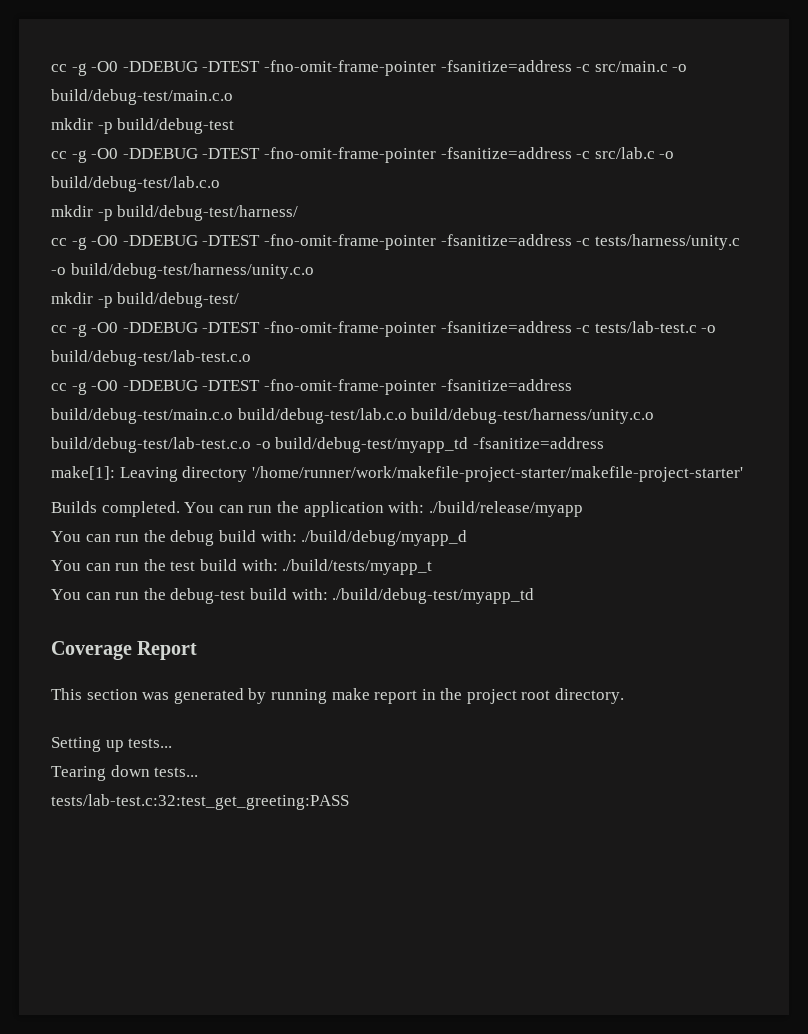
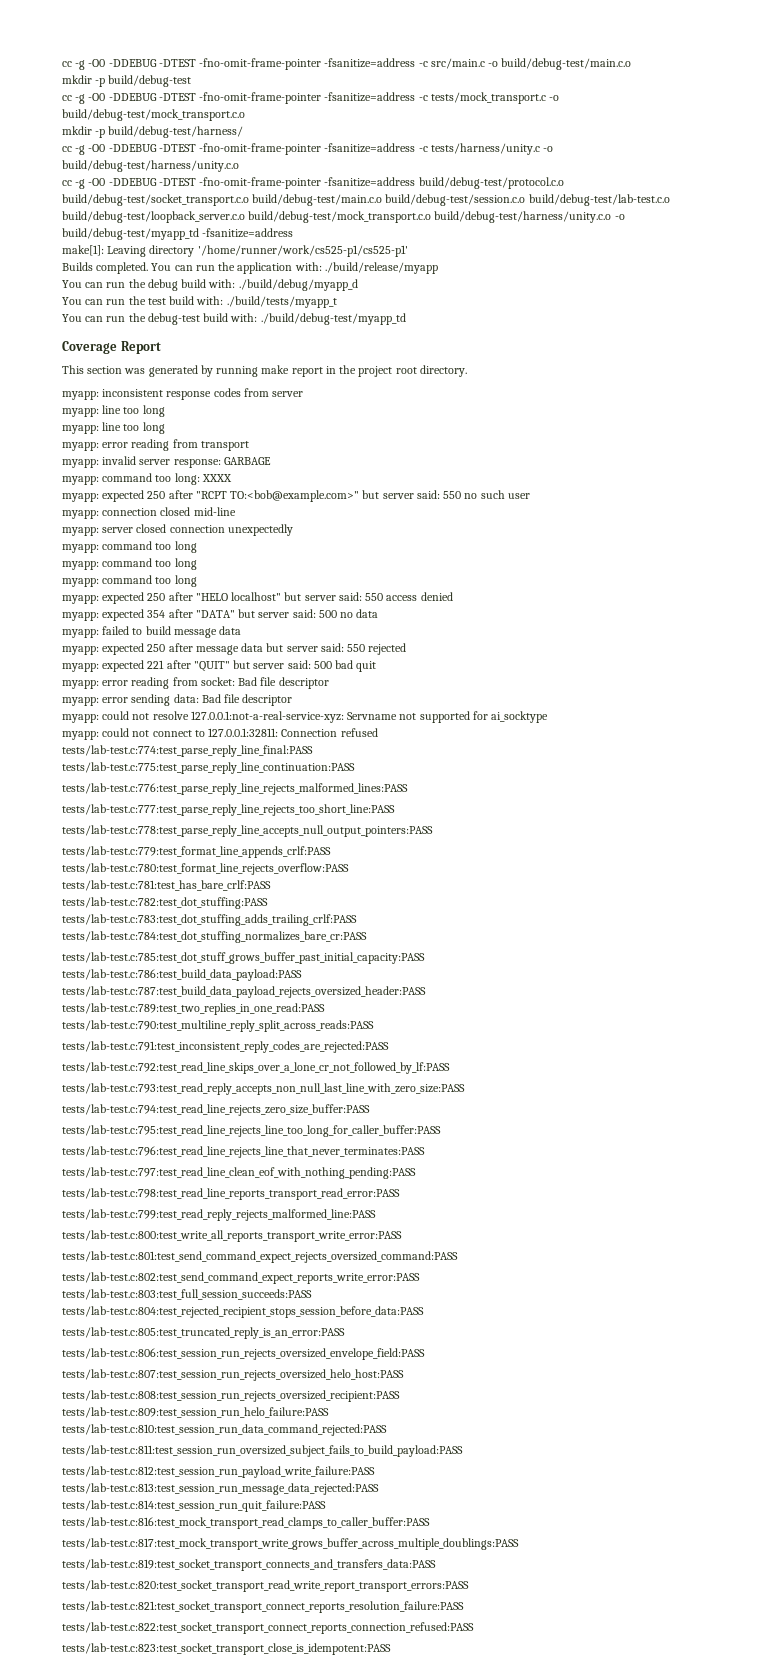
[594,147,675,159] [51,176,220,192] src/lab.c -o build/debug-test/lab.c.o -> [430,92,560,104] [62,109,245,121] tests/mock_transport.c -o build/debug-test/mock_transport.c.o
[51,292,240,308] [51,321,717,337] [51,350,251,366] [51,379,572,395] [51,408,655,424] [51,437,251,453] // mkdir -p build/debug-test/ // cc -g -O0 -DDEBUG -DTEST -fno-omit-frame-pointer -fsanitize=address -c tests/lab-test.c -o build/debug-test/lab-test.c.o // cc -g -O0 -DDEBUG -DTEST -fno-omit-frame-pointer -fsanitize=address build/debug-test/main.c.o build/debug-test/lab.c.o build/debug-test/harness/unity.c.o build/debug-test/lab-test.c.o -> [62,177,564,189] [62,194,670,206] [62,211,612,223] // cc -g -O0 -DDEBUG -DTEST -fno-omit-frame-pointer -fsanitize=address build/debug-test/protocol.c.o build/debug-test/socket_transport.c.o build/debug-test/main.c.o build/debug-test/session.c.o build/debug-test/lab-test.c.o build/debug-test/loopback_server.c.o build/debug-test/mock_transport.c.o build/debug-test/harness/unity.c.o
[251,466,743,482] '/home/runner/work/makefile-project-starter/makefile-project-starter' -> [197,245,408,257] '/home/runner/work/cs525-p1/cs525-p1'
[51,737,173,752] [51,765,199,781] [51,794,349,810] Setting up tests... // Tearing down tests... // tests/lab-test.c:32:test_get_greeting:PASS -> [62,388,304,400] [62,405,165,417] [62,422,165,434] [62,439,249,451] [62,456,271,468] [62,473,232,485] [62,490,530,502] [62,507,236,519] [62,524,293,536] [62,541,197,553] [62,558,197,570] [62,575,197,587] [62,592,453,604] [62,609,379,621] [62,626,242,638] [62,643,407,655] [62,660,377,672] [62,677,329,689] [62,694,293,706] [62,711,549,723] [62,728,378,740] [62,745,313,757] [62,762,355,774] [62,783,408,795] [62,804,395,816] [62,825,433,837] [62,846,331,858] [62,863,349,875] [62,880,271,891] [62,897,268,909] [62,914,357,926] [62,931,367,943] [62,952,425,964] [62,969,302,981] [62,986,426,998] [62,1003,325,1015] [62,1020,374,1032] [62,1041,389,1053] [62,1062,450,1074] [62,1083,465,1095] [62,1104,370,1116] [62,1125,441,1137] [62,1146,425,1158] [62,1167,416,1179] [62,1188,400,1200] [62,1209,376,1221] [62,1230,402,1242] [62,1251,458,1263] [62,1272,420,1284] [62,1289,312,1300] [62,1306,424,1318] [62,1327,345,1339] [62,1348,425,1360] [62,1369,404,1381] [62,1390,400,1402] [62,1407,329,1418] [62,1424,387,1436] [62,1445,463,1457] [62,1466,375,1478] [62,1483,379,1495] [62,1500,326,1512] [62,1517,430,1529] [62,1538,519,1550] [62,1559,436,1571] [62,1580,469,1592] [62,1601,464,1613] [62,1622,474,1634] [62,1643,391,1655] myapp: inconsistent response codes from server // myapp: line too long // myapp: line too long // myapp: error reading from transport // myapp: invalid server response: GARBAGE // myapp: command too long: XXXX // myapp: expected 250 after "RCPT TO:<bob@example.com>" but server said: 550 no such user // myapp: connection closed mid-line // myapp: server closed connection unexpectedly // myapp: command too long // myapp: command too long // myapp: command too long // myapp: expected 250 after "HELO localhost" but server said: 550 access denied // myapp: expected 354 after "DATA" but server said: 500 no data // myapp: failed to build message data // myapp: expected 250 after message data but server said: 550 rejected // myapp: expected 221 after "QUIT" but server said: 500 bad quit // myapp: error reading from socket: Bad file descriptor // myapp: error sending data: Bad file descriptor // myapp: could not resolve 127.0.0.1:not-a-real-service-xyz: Servname not supported for ai_socktype // myapp: could not connect to 127.0.0.1:32811: Connection refused // tests/lab-test.c:774:test_parse_reply_line_final:PASS // tests/lab-test.c:775:test_parse_reply_line_continuation:PASS // tests/lab-test.c:776:test_parse_reply_line_rejects_malformed_lines:PASS // tests/lab-test.c:777:test_parse_reply_line_rejects_too_short_line:PASS // tests/lab-test.c:778:test_parse_reply_line_accepts_null_output_pointers:PASS // tests/lab-test.c:779:test_format_line_appends_crlf:PASS // tests/lab-test.c:780:test_format_line_rejects_overflow:PASS // tests/lab-test.c:781:test_has_bare_crlf:PASS // tests/lab-test.c:782:test_dot_stuffing:PASS // tests/lab-test.c:783:test_dot_stuffing_adds_trailing_crlf:PASS // tests/lab-test.c:784:test_dot_stuffing_normalizes_bare_cr:PASS // tests/lab-test.c:785:test_dot_stuff_grows_buffer_past_initial_capacity:PASS // tests/lab-test.c:786:test_build_data_payload:PASS // tests/lab-test.c:787:test_build_data_payload_rejects_oversized_header:PASS // tests/lab-test.c:789:test_two_replies_in_one_read:PASS // tests/lab-test.c:790:test_multiline_reply_split_across_reads:PASS // tests/lab-test.c:791:test_inconsistent_reply_codes_are_rejected:PASS // tests/lab-test.c:792:test_read_line_skips_over_a_lone_cr_not_followed_by_lf:PASS // tests/lab-test.c:793:test_read_reply_accepts_non_null_last_line_with_zero_size:PASS // tests/lab-test.c:794:test_read_line_rejects_zero_size_buffer:PASS // tests/lab-test.c:795:test_read_line_rejects_line_too_long_for_caller_buffer:PASS // tests/lab-test.c:796:test_read_line_rejects_line_that_never_terminates:PASS // tests/lab-test.c:797:test_read_line_clean_eof_with_nothing_pending:PASS // tests/lab-test.c:798:test_read_line_reports_transport_read_error:PASS // tests/lab-test.c:799:test_read_reply_rejects_malformed_line:PASS // tests/lab-test.c:800:test_write_all_reports_transport_write_error:PASS // tests/lab-test.c:801:test_send_command_expect_rejects_oversized_command:PASS // tests/lab-test.c:802:test_send_command_expect_reports_write_error:PASS // tests/lab-test.c:803:test_full_session_succeeds:PASS // tests/lab-test.c:804:test_rejected_recipient_stops_session_before_data:PASS // tests/lab-test.c:805:test_truncated_reply_is_an_error:PASS // tests/lab-test.c:806:test_session_run_rejects_oversized_envelope_field:PASS // tests/lab-test.c:807:test_session_run_rejects_oversized_helo_host:PASS // tests/lab-test.c:808:test_session_run_rejects_oversized_recipient:PASS // tests/lab-test.c:809:test_session_run_helo_failure:PASS // tests/lab-test.c:810:test_session_run_data_command_rejected:PASS // tests/lab-test.c:811:test_session_run_oversized_subject_fails_to_build_payload:PASS // tests/lab-test.c:812:test_session_run_payload_write_failure:PASS // tests/lab-test.c:813:test_session_run_message_data_rejected:PASS // tests/lab-test.c:814:test_session_run_quit_failure:PASS // tests/lab-test.c:816:test_mock_transport_read_clamps_to_caller_buffer:PASS // tests/lab-test.c:817:test_mock_transport_write_grows_buffer_across_multiple_doublings:PASS // tests/lab-test.c:819:test_socket_transport_connects_and_transfers_data:PASS // tests/lab-test.c:820:test_socket_transport_read_write_report_transport_errors:PASS // tests/lab-test.c:821:test_socket_transport_connect_reports_resolution_failure:PASS // tests/lab-test.c:822:test_socket_transport_connect_reports_connection_refused:PASS // tests/lab-test.c:823:test_socket_transport_close_is_idempotent:PASS

